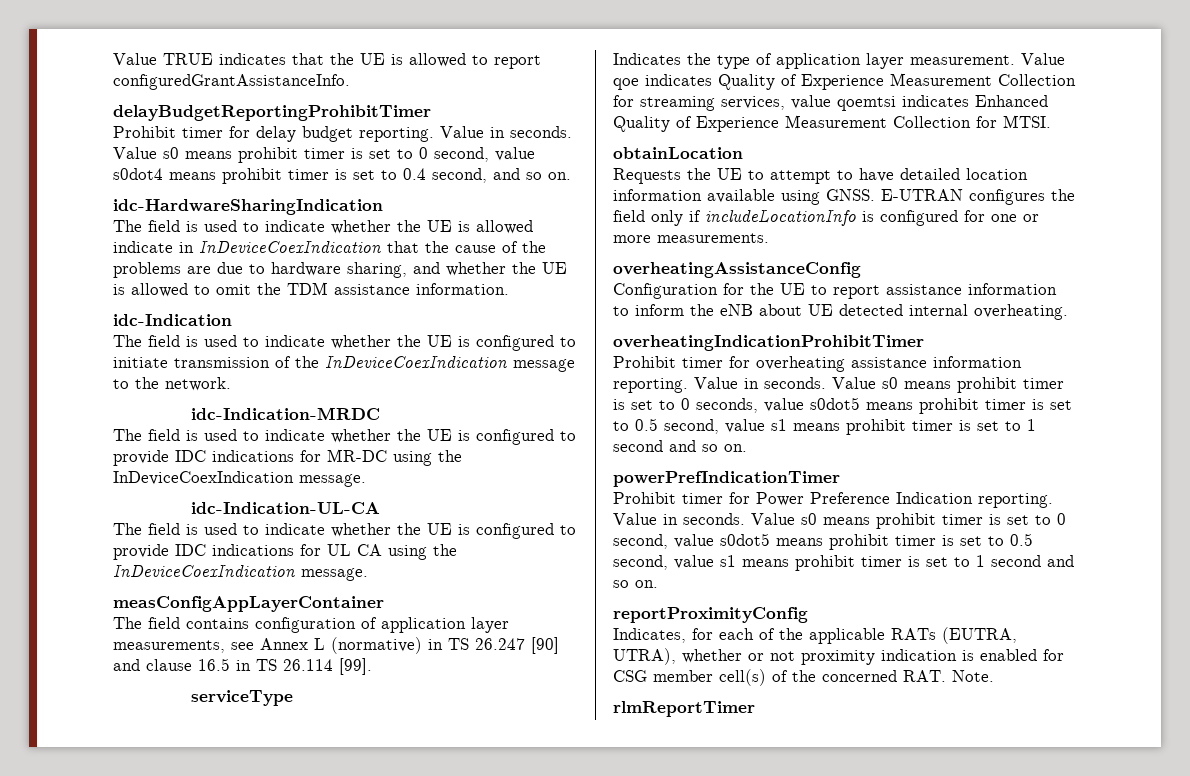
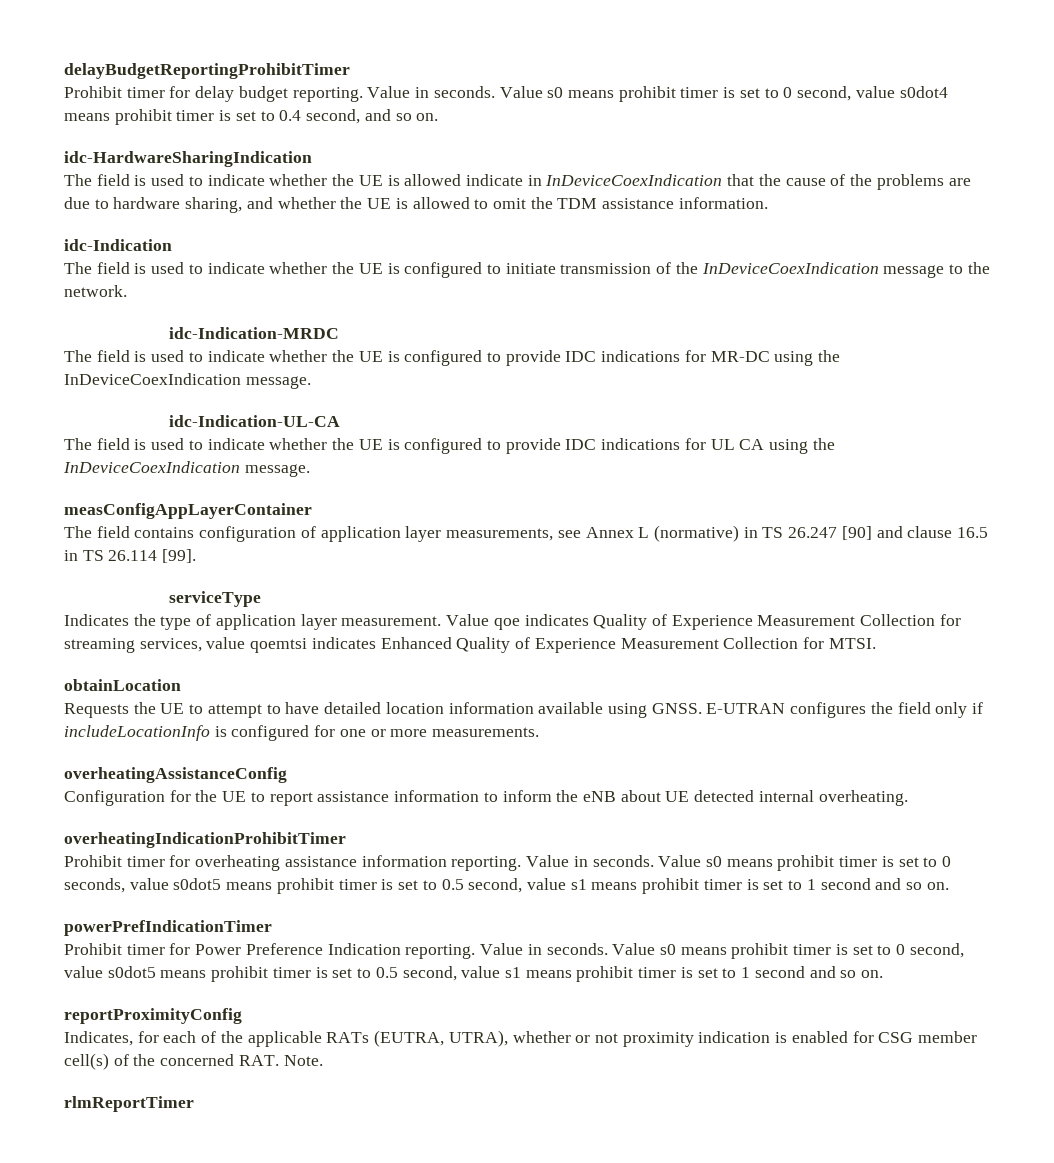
[113,53,541,69] [113,74,350,90] Value TRUE indicates that the UE is allowed to report configuredGrantAssistanceInfo. // -> (64, 71) none

